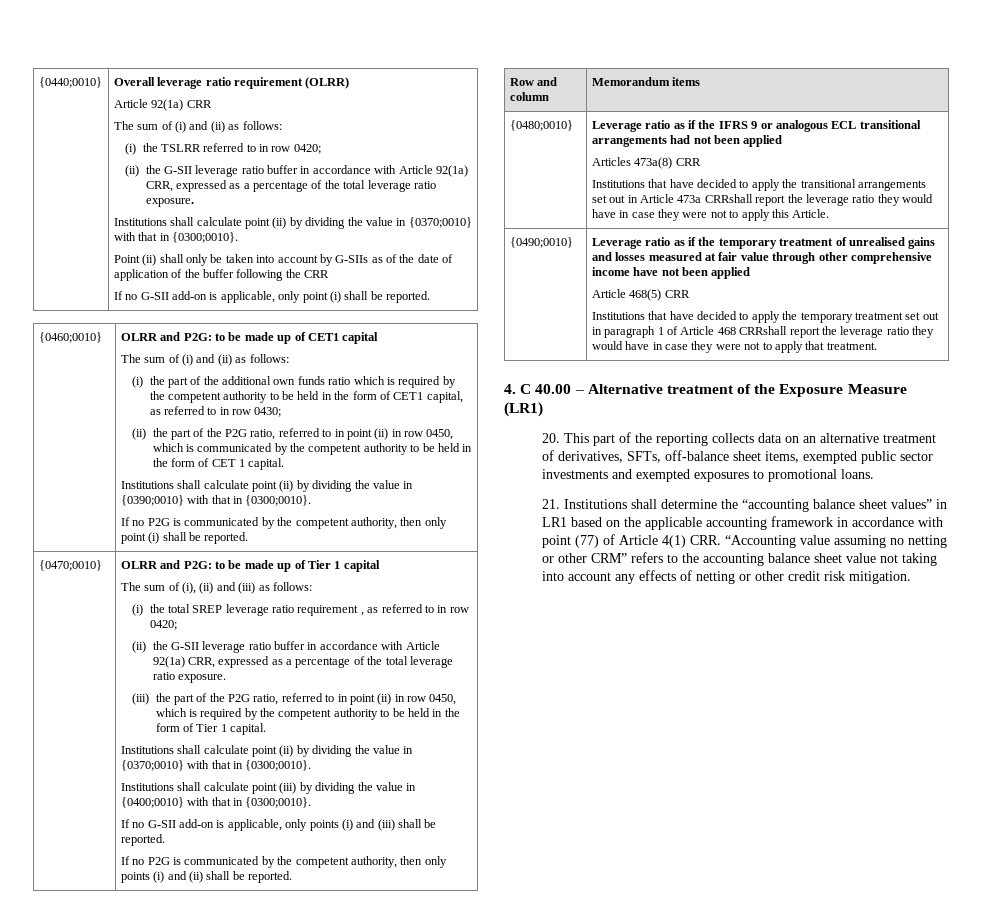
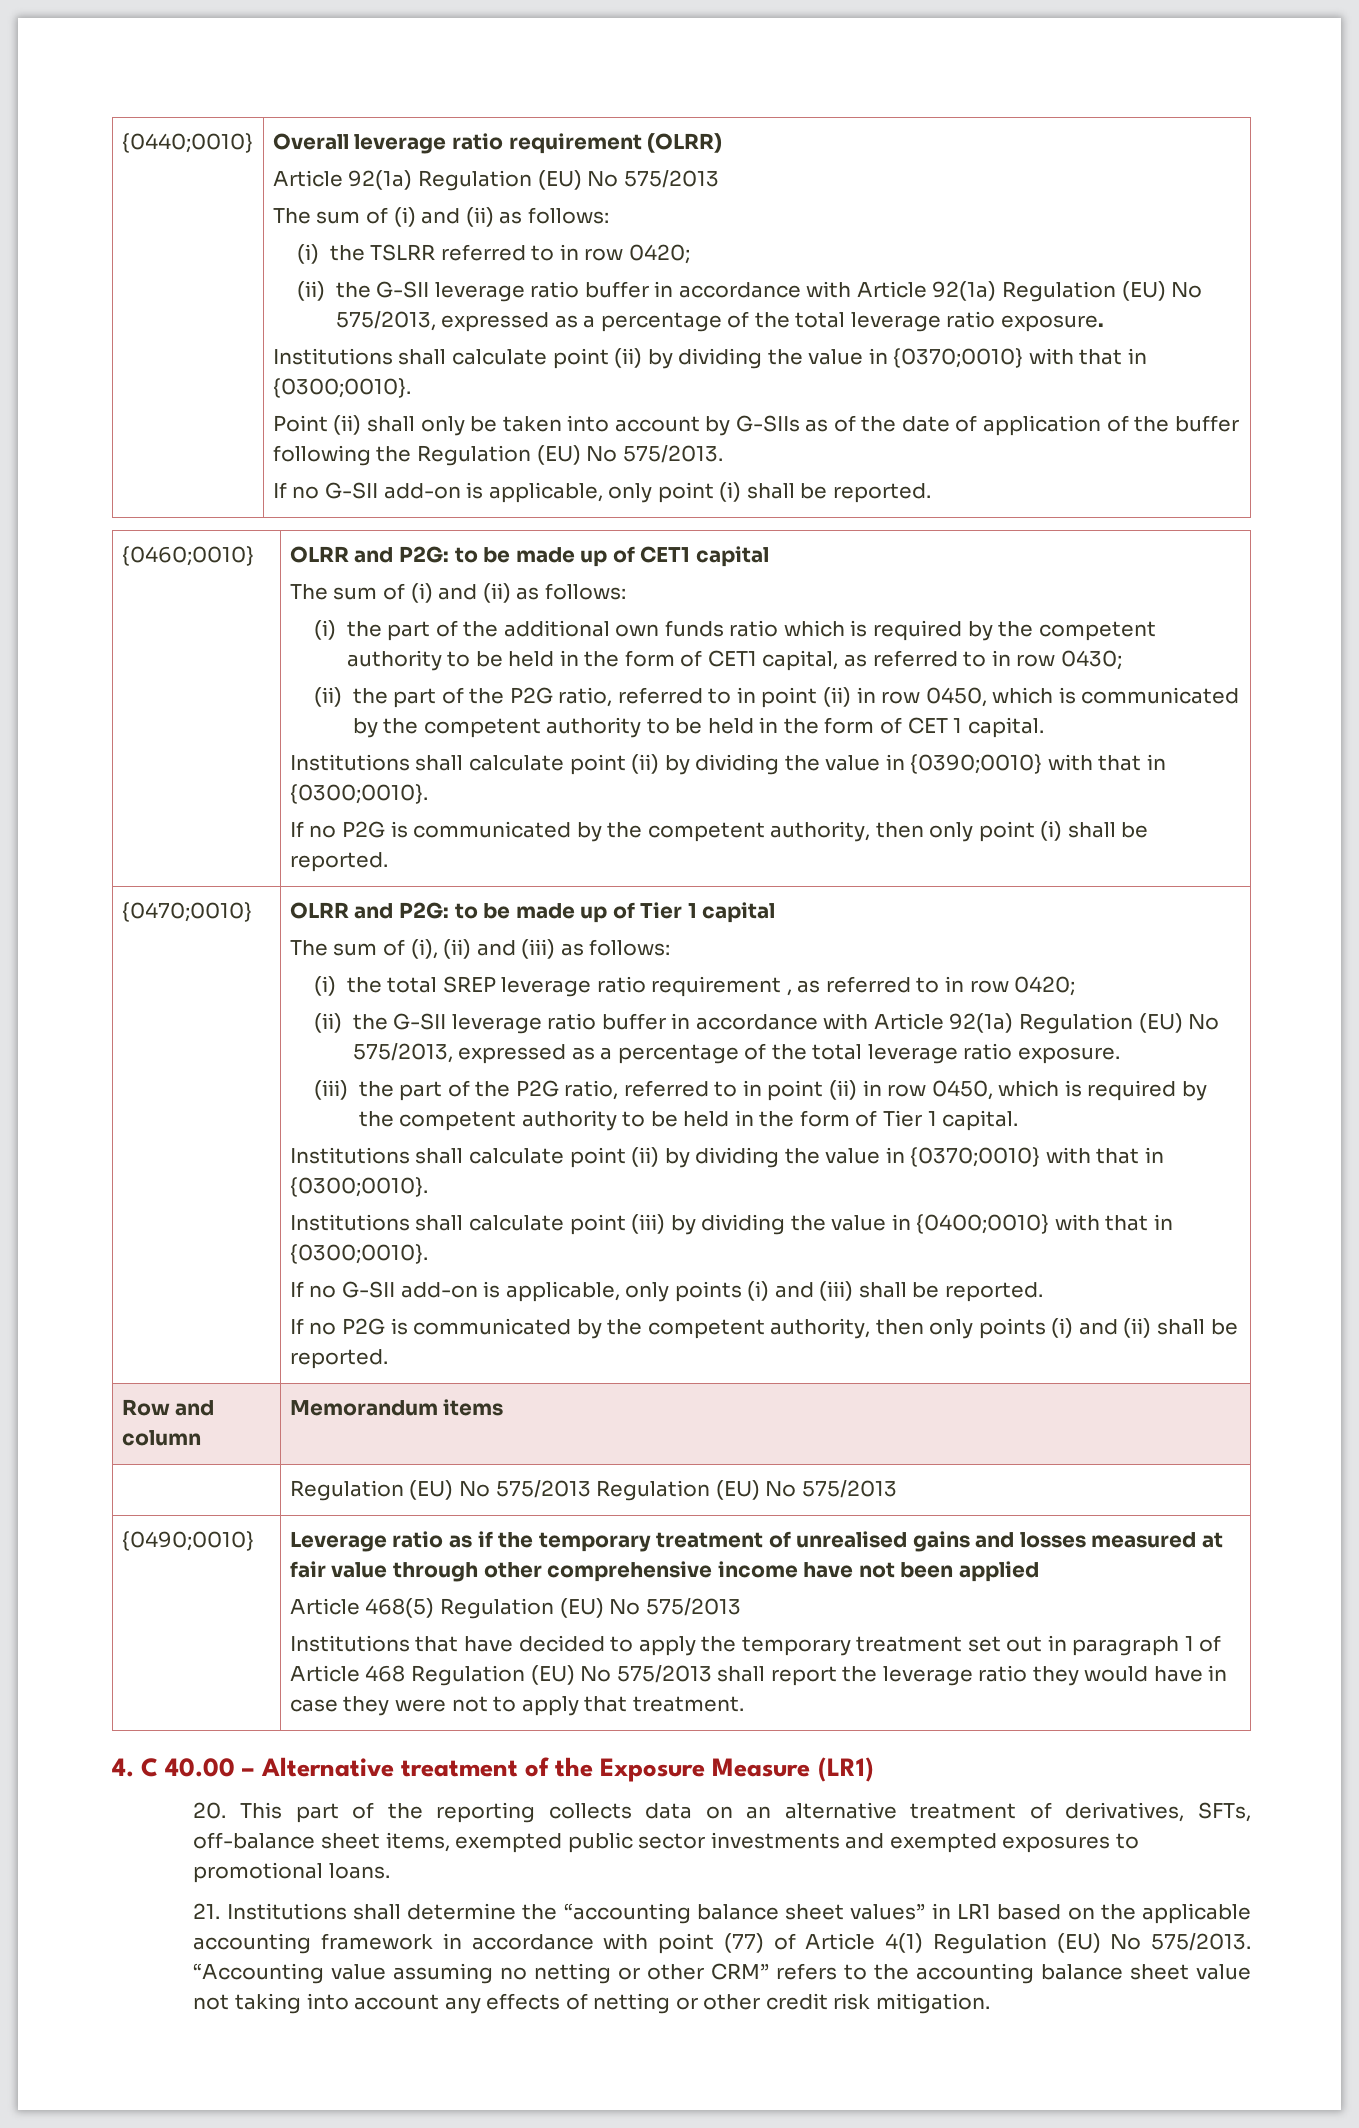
[186,100,212,108] CRR -> [418,170,719,191] Regulation (EU) No 575/2013
[145,181,173,192] CRR, -> [1001,281,1203,302] [335,311,436,331] Regulation (EU) No 575/2013,
[304,270,330,278] CRR -> [417,445,723,466] Regulation (EU) No 575/2013.
[187,657,215,668] CRR, -> [1018,1013,1220,1034] [352,1043,453,1063] Regulation (EU) No 575/2013,
[509,120,573,131] [591,120,921,132] [591,135,783,147] [591,157,701,169] [591,179,926,191] [591,194,934,206] [591,209,830,221] {0480;0010} | Leverage ratio as if the IFRS 9 or analogous ECL transitional arrangements had not been applied // Articles 473a(8) CRR // Institutions that have decided to apply the transitional arrangements set out in Article 473a CRRshall report the leverage ratio they would have in case they were not to apply this Article. -> [289,1480,897,1501] | Regulation (EU) No 575/2013 Regulation (EU) No 575/2013
[664,290,690,298] CRR -> [440,1598,741,1619] Regulation (EU) No 575/2013
[739,326,788,335] CRRshall -> [411,1665,766,1686] Regulation (EU) No 575/2013 shall
[689,535,721,545] CRR. -> [932,1933,1252,1954] Regulation (EU) No 575/2013.

